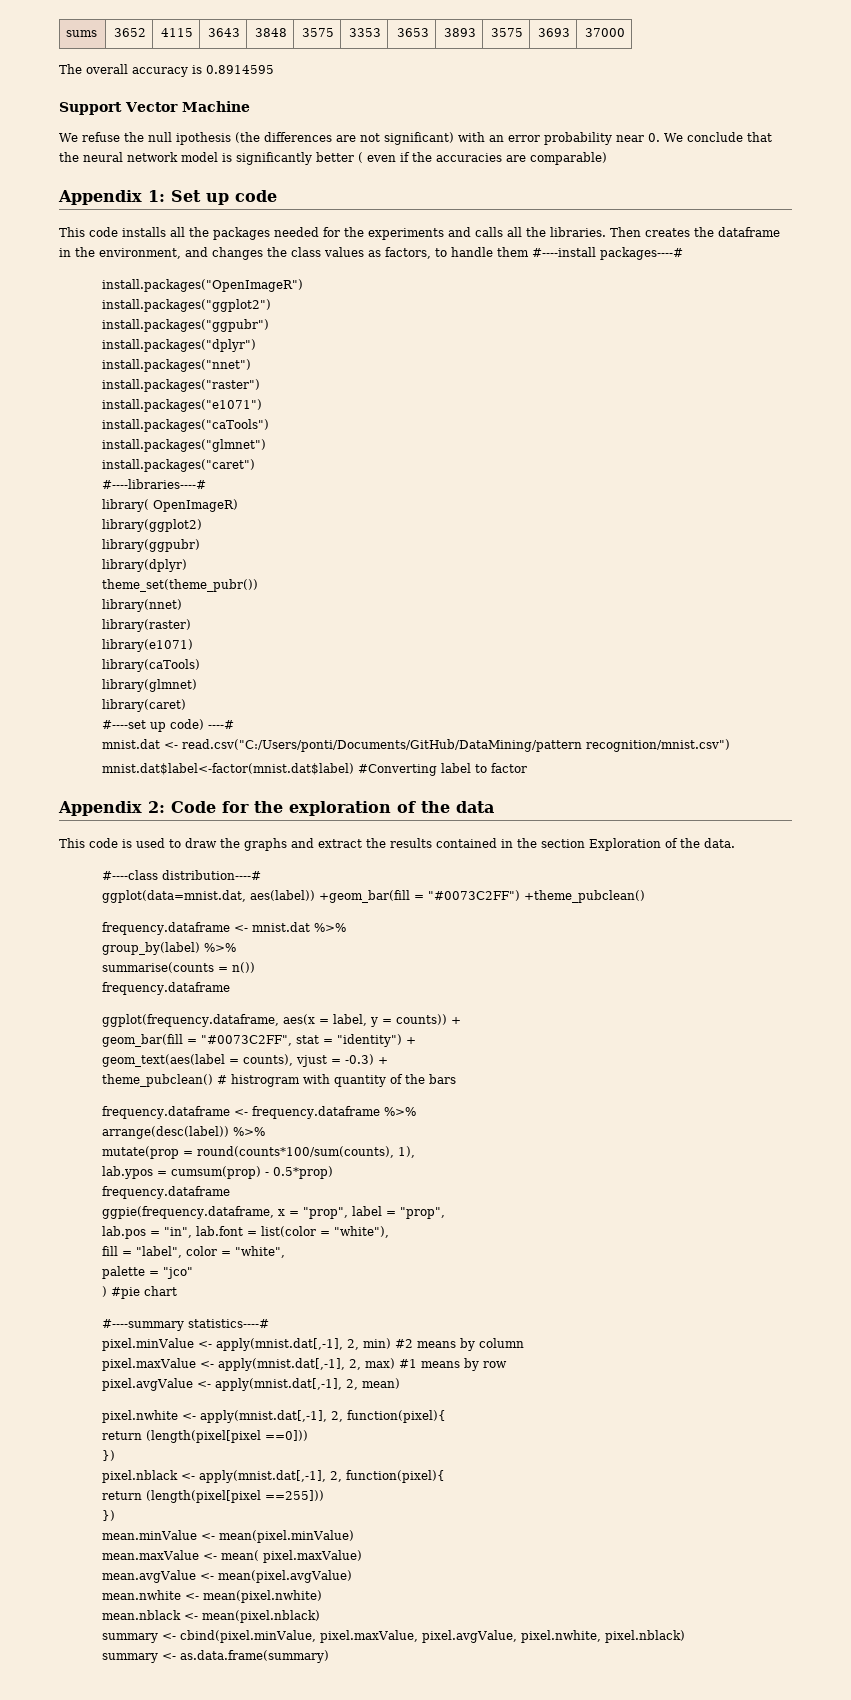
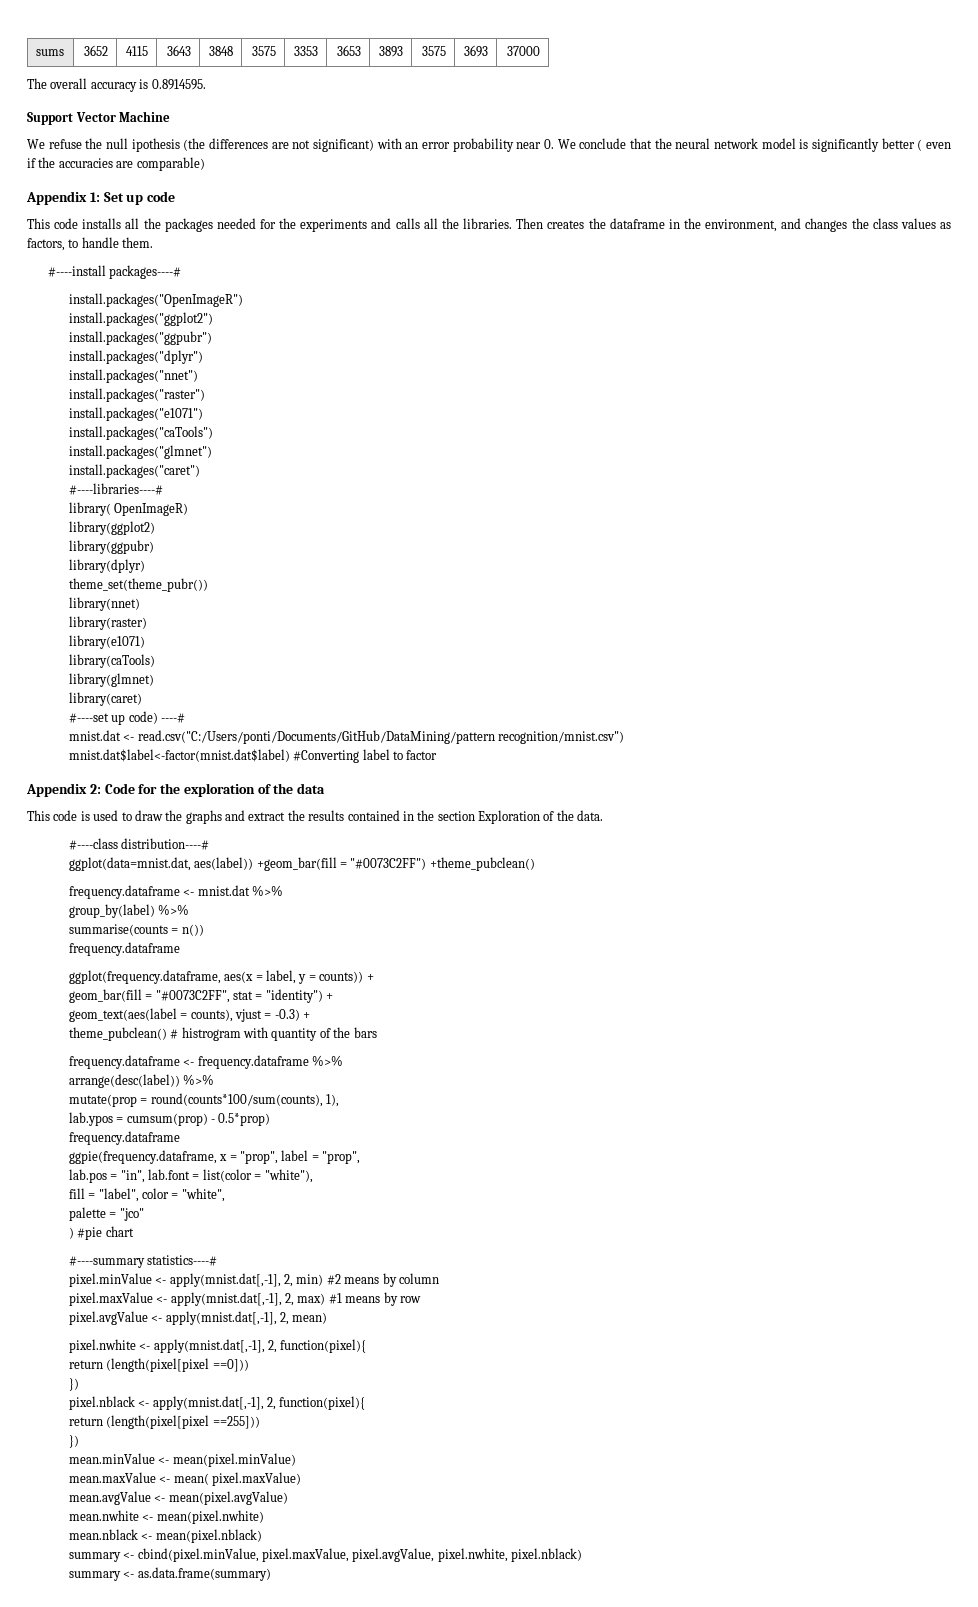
[206,65,274,74] 0.8914595 -> [151,79,206,90] 0.8914595.
[497,247,529,257] them -> [122,237,154,248] them. //

